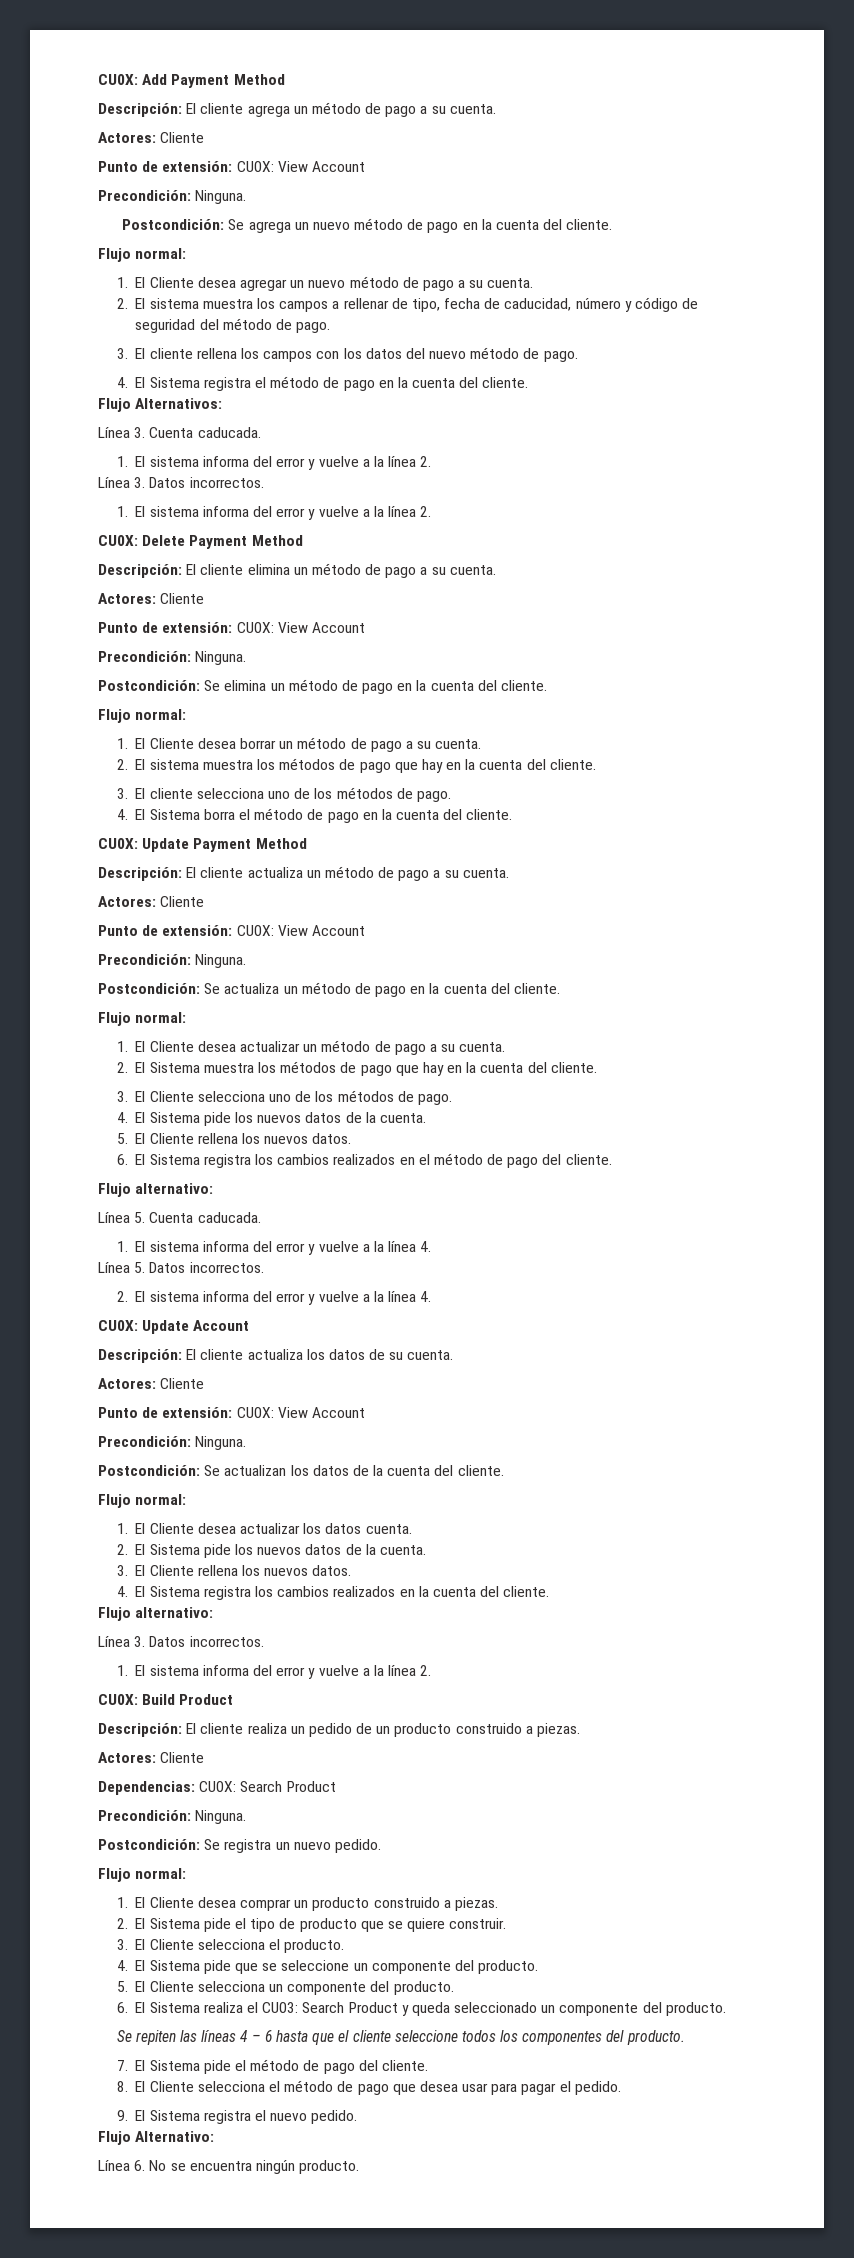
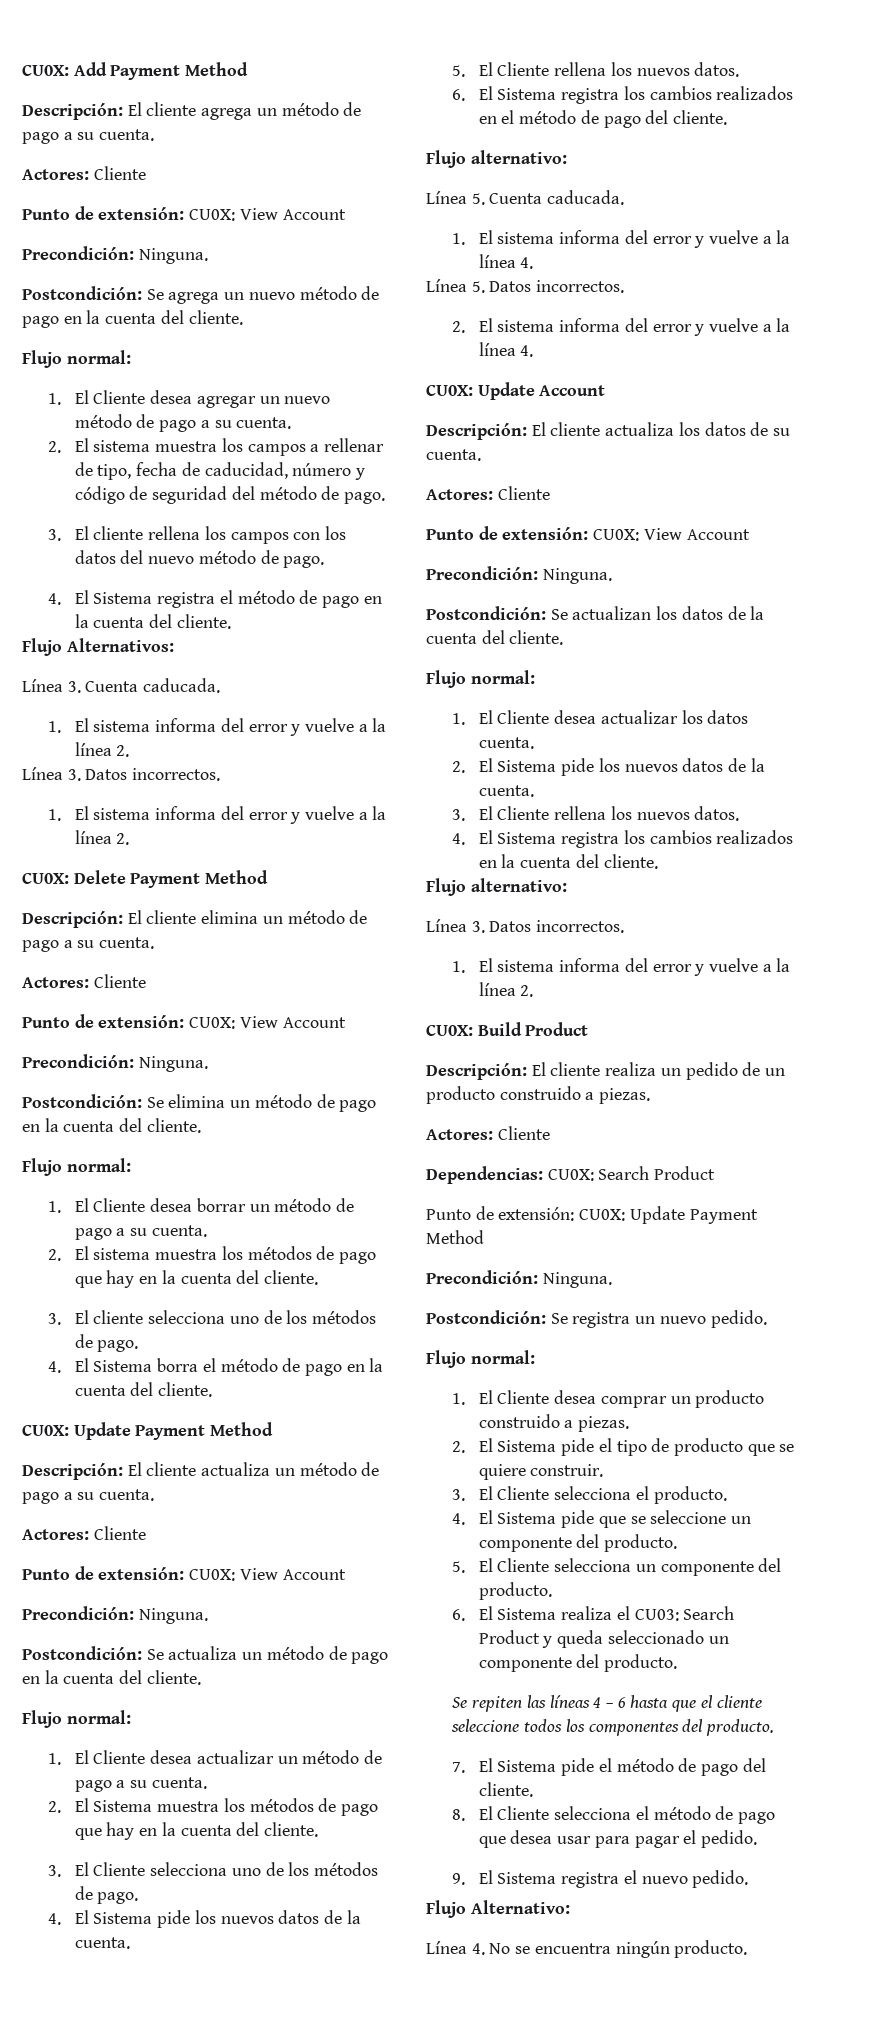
(336, 1786) none -> [426,1206,758,1224] [426,1230,484,1244] // Punto de extensión: CU0X: Update Payment Method
[134,2160,146,2171] 6. -> [471,1943,485,1955] 4.

